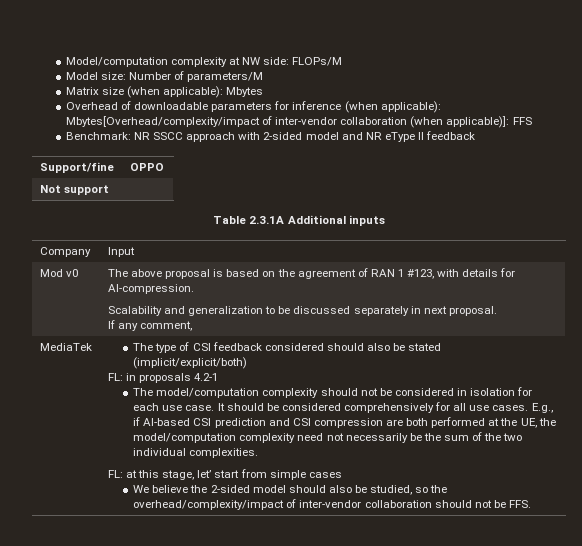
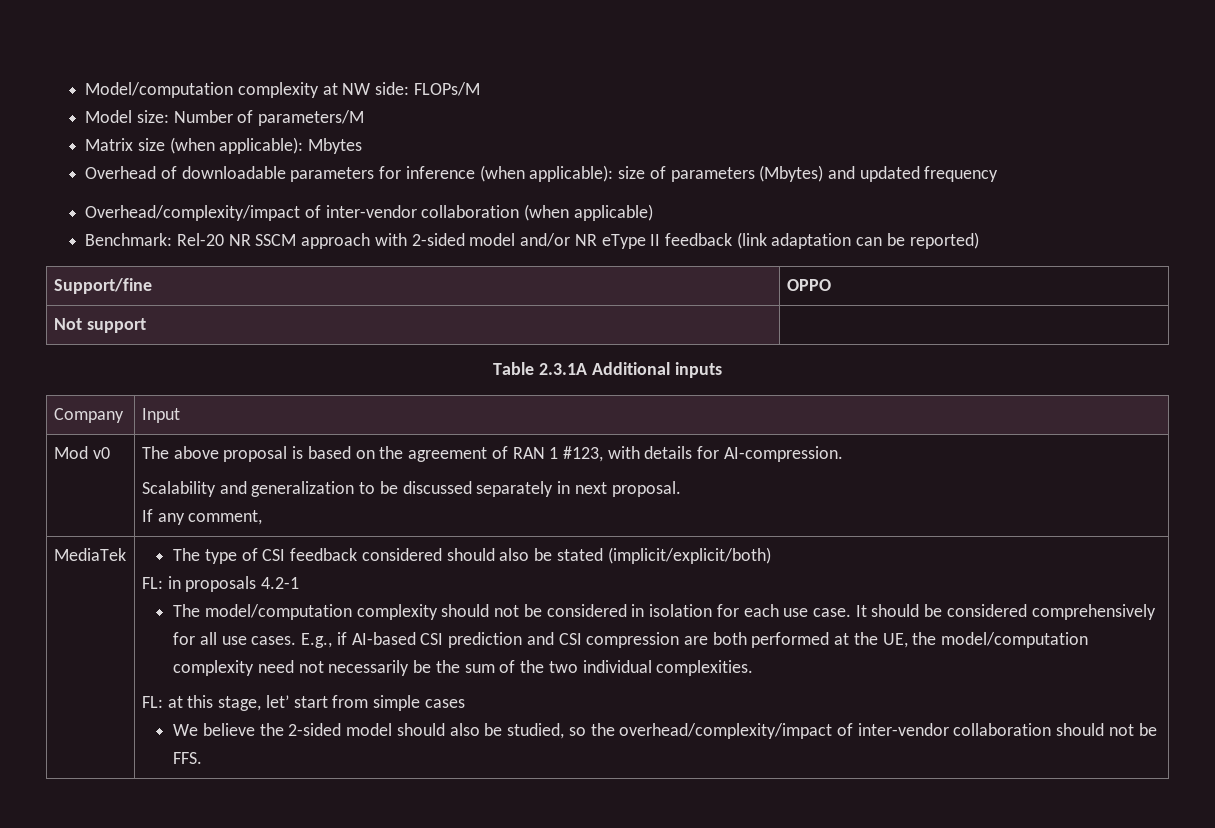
[65,116,260,127] Mbytes[Overhead/complexity/impact -> [618,165,999,182] [85,205,301,221] size of parameters (Mbytes) and updated frequency // Overhead/complexity/impact
[446,116,532,128] applicable)]: FFS -> [573,204,653,221] applicable)
[134,132,184,140] NR SSCC -> [177,233,297,246] Rel-20 NR SSCM
[341,132,363,140] and -> [520,233,571,247] and/or
(476, 135) none -> [736,232,979,249] (link adaptation can be reported)

